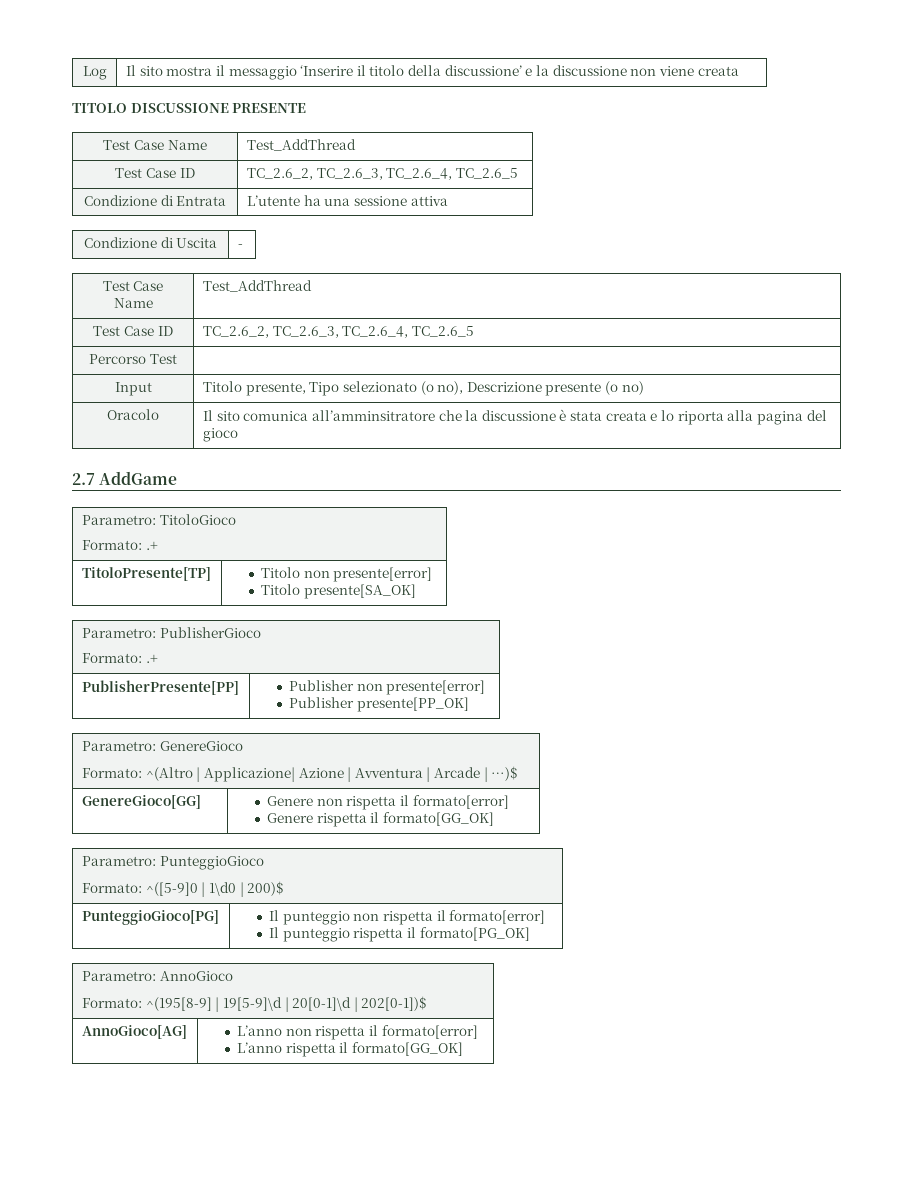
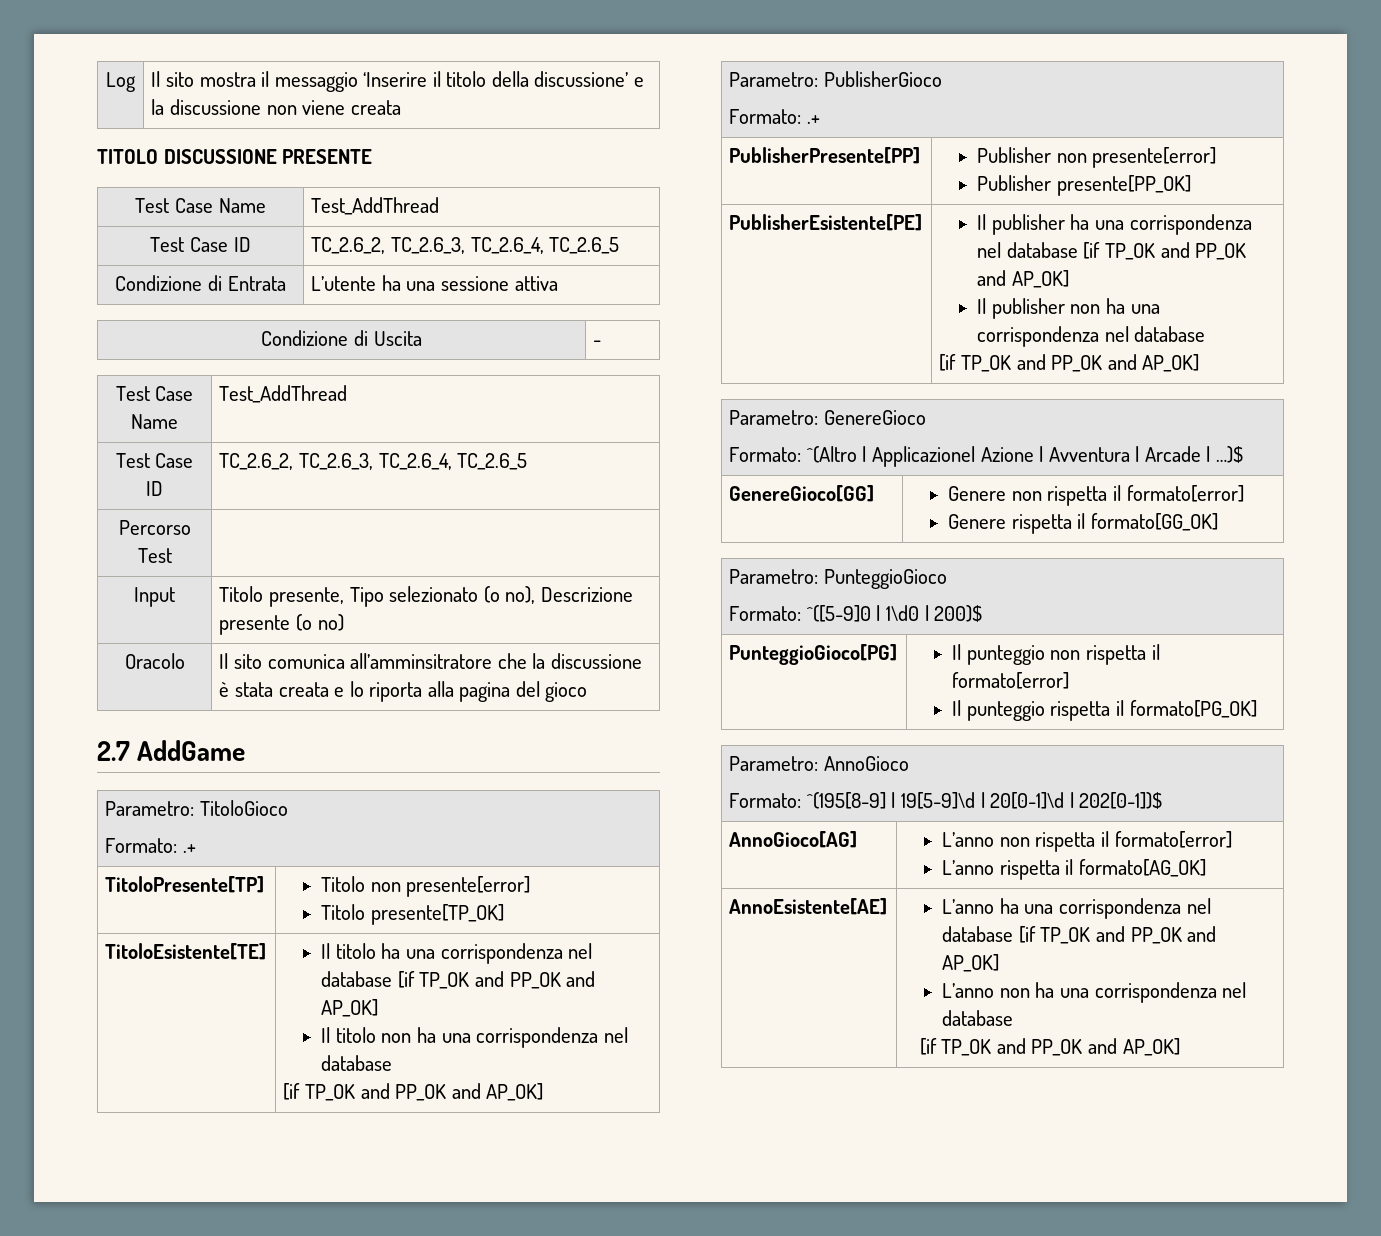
[303,584,416,599] presente[SA_OK] -> [370,904,504,925] [105,943,267,960] [321,943,593,964] [321,971,596,989] [321,999,379,1017] [321,1027,628,1048] [321,1055,393,1071] [283,1083,544,1101] presente[TP_OK] // TitoloEsistente[TE] | Il titolo ha una corrispondenza nel database [if TP_OK and PP_OK and AP_OK] // Il titolo non ha una corrispondenza nel database // [if TP_OK and PP_OK and AP_OK]
(469, 704) none -> [729,214,923,231] [977,214,1252,235] [977,242,1247,260] [977,270,1069,288] [977,298,1160,319] [977,326,1206,347] [939,354,1200,372] // PublisherEsistente[PE] | Il publisher ha una corrispondenza nel database [if TP_OK and PP_OK and AP_OK] // Il publisher non ha una corrispondenza nel database // [if TP_OK and PP_OK and AP_OK]
[351,1042,463,1056] formato[GG_OK] -> [1078,859,1206,877] [729,898,888,915] [942,898,1211,919] [942,926,1217,944] [942,954,1000,972] [942,982,1247,1003] [942,1010,1014,1026] [919,1038,1180,1056] formato[AG_OK] // AnnoEsistente[AE] | L’anno ha una corrispondenza nel database [if TP_OK and PP_OK and AP_OK] // L’anno non ha una corrispondenza nel database // [if TP_OK and PP_OK and AP_OK]

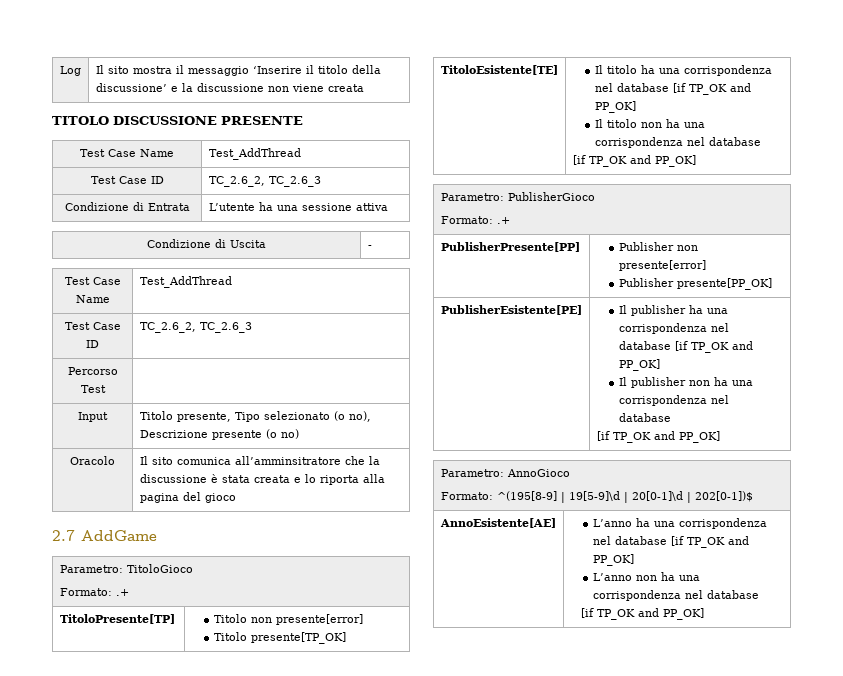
[390,237,620,254] TC_2.6_3, TC_2.6_4, TC_2.6_5 -> [268,176,321,187] TC_2.6_3
[298,453,528,470] TC_2.6_3, TC_2.6_4, TC_2.6_5 -> [199,322,252,333] TC_2.6_3
[509,971,596,989] [321,999,379,1017] PP_OK and AP_OK] -> [594,101,636,113] PP_OK]
[395,1083,544,1101] PP_OK and AP_OK] -> [654,155,696,167] PP_OK]
[1195,243,1247,260] [977,270,1069,288] PP_OK and AP_OK] -> [618,359,660,371] PP_OK]
[1051,354,1200,372] [729,410,926,425] [729,446,1243,467] [729,485,875,502] [948,485,1244,506] [948,513,1219,534] [729,569,947,589] [729,605,983,622] [729,644,898,665] [952,644,1160,665] [952,672,1070,689] [952,700,1257,721] PP_OK and AP_OK] // Parametro: GenereGioco // Formato: ^(Altro | Applicazione| Azione | Avventura | Arcade | …)$ // GenereGioco[GG] | Genere non rispetta il formato[error] // Genere rispetta il formato[GG_OK] // Parametro: PunteggioGioco // Formato: ^([5-9]0 | 1\d0 | 200)$ // PunteggioGioco[PG] | Il punteggio non rispetta il formato[error] // Il punteggio rispetta il formato[PG_OK] -> [678,431,720,443] PP_OK]
[729,831,858,848] [942,831,1232,852] [942,859,1206,880] // AnnoGioco[AG] | L’anno non rispetta il formato[error] // L’anno rispetta il formato[AG_OK] -> (753, 496) none
[1130,926,1217,944] [942,954,1000,972] PP_OK and AP_OK] -> [592,554,634,566] PP_OK]
[1031,1038,1180,1056] PP_OK and AP_OK] -> [662,608,704,620] PP_OK]

